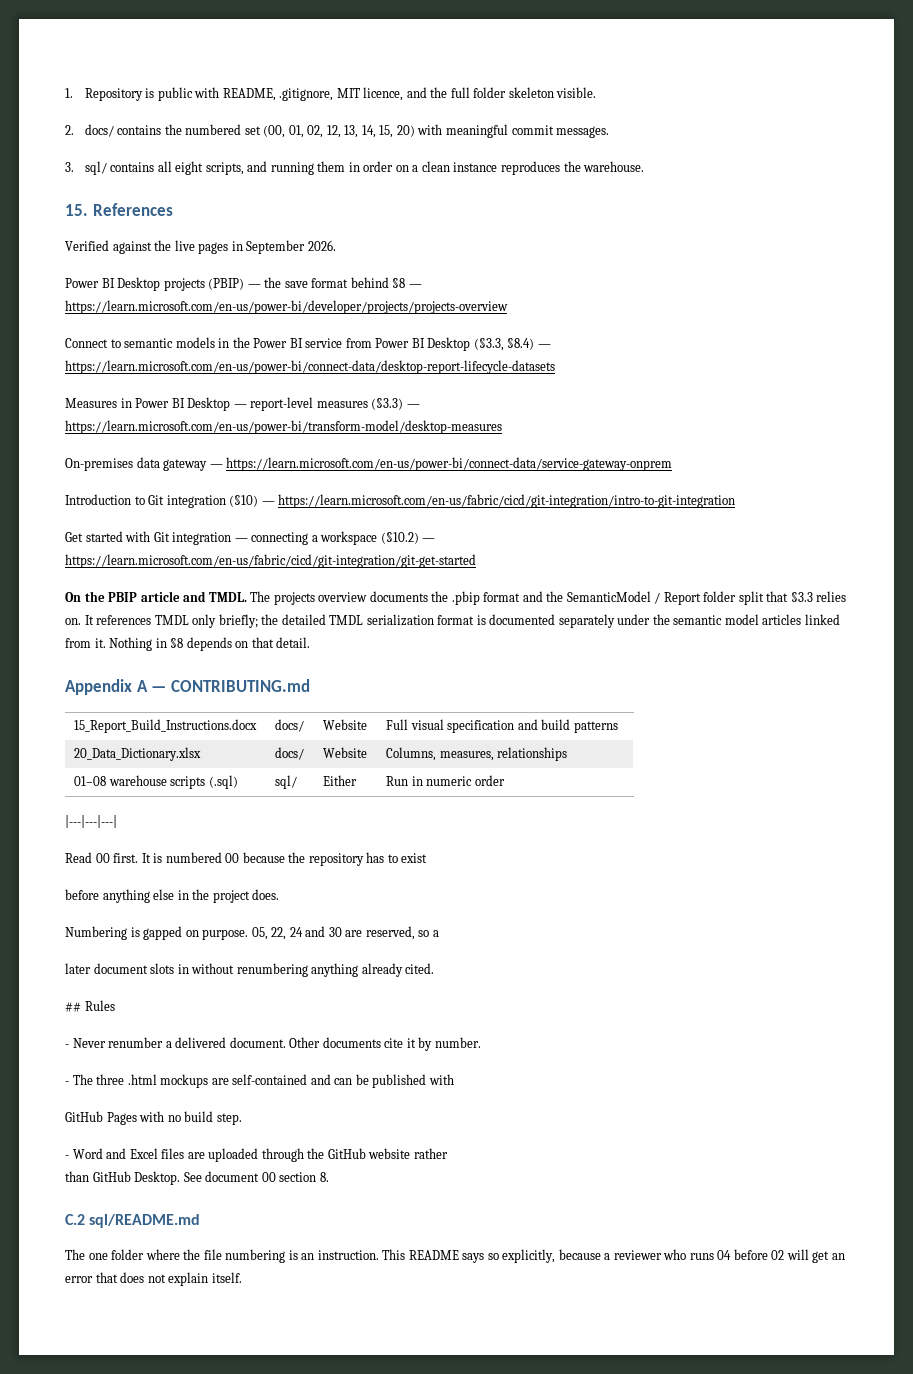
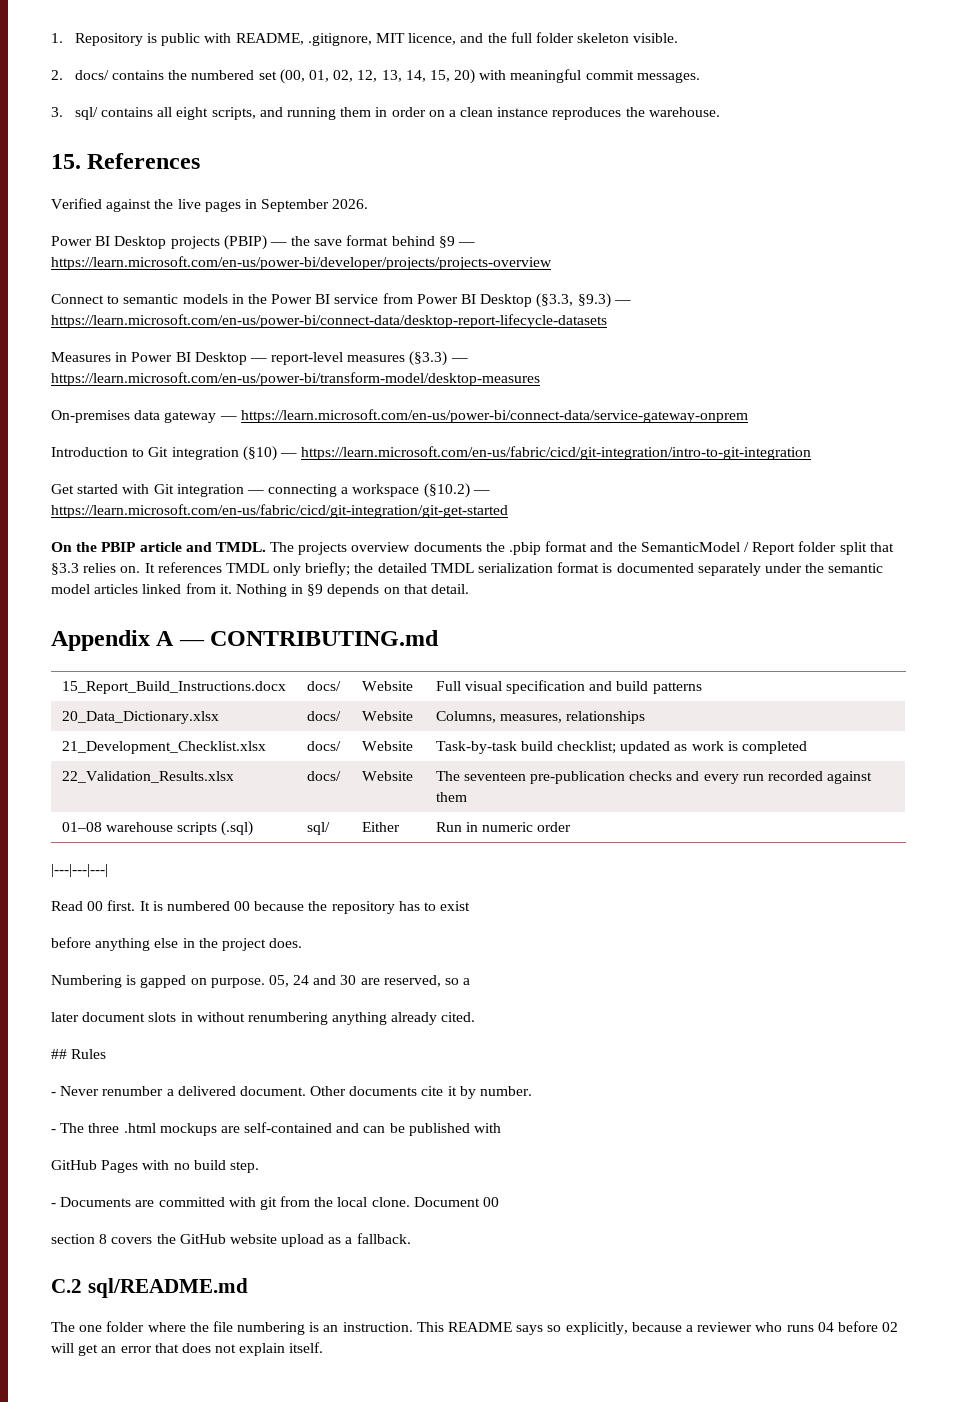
[392,278,406,288] §8 -> [438,236,455,248] §9
[507,338,535,350] §8.4) -> [577,293,611,308] §9.3)
[170,638,184,648] §8 -> [307,584,324,596] §9
(568, 754) none -> [61,741,266,754] [306,741,341,751] [361,741,413,751] [435,741,807,754] [61,771,234,783] [306,771,341,781] [361,771,413,781] [435,771,873,784] [435,792,467,802] // 21_Development_Checklist.xlsx | docs/ | Website | Task-by-task build checklist; updated as work is completed // 22_Validation_Results.xlsx | docs/ | Website | The seventeen pre-publication checks and every run recorded against them
[271,927,287,940] 22, -> (289, 981) none
[72,1148,448,1162] [65,1171,329,1185] Word and Excel files are uploaded through the GitHub website rather // than GitHub Desktop. See document 00 section 8. -> [60,1196,500,1210] [51,1233,411,1247] Documents are committed with git from the local clone. Document 00 // section 8 covers the GitHub website upload as a fallback.

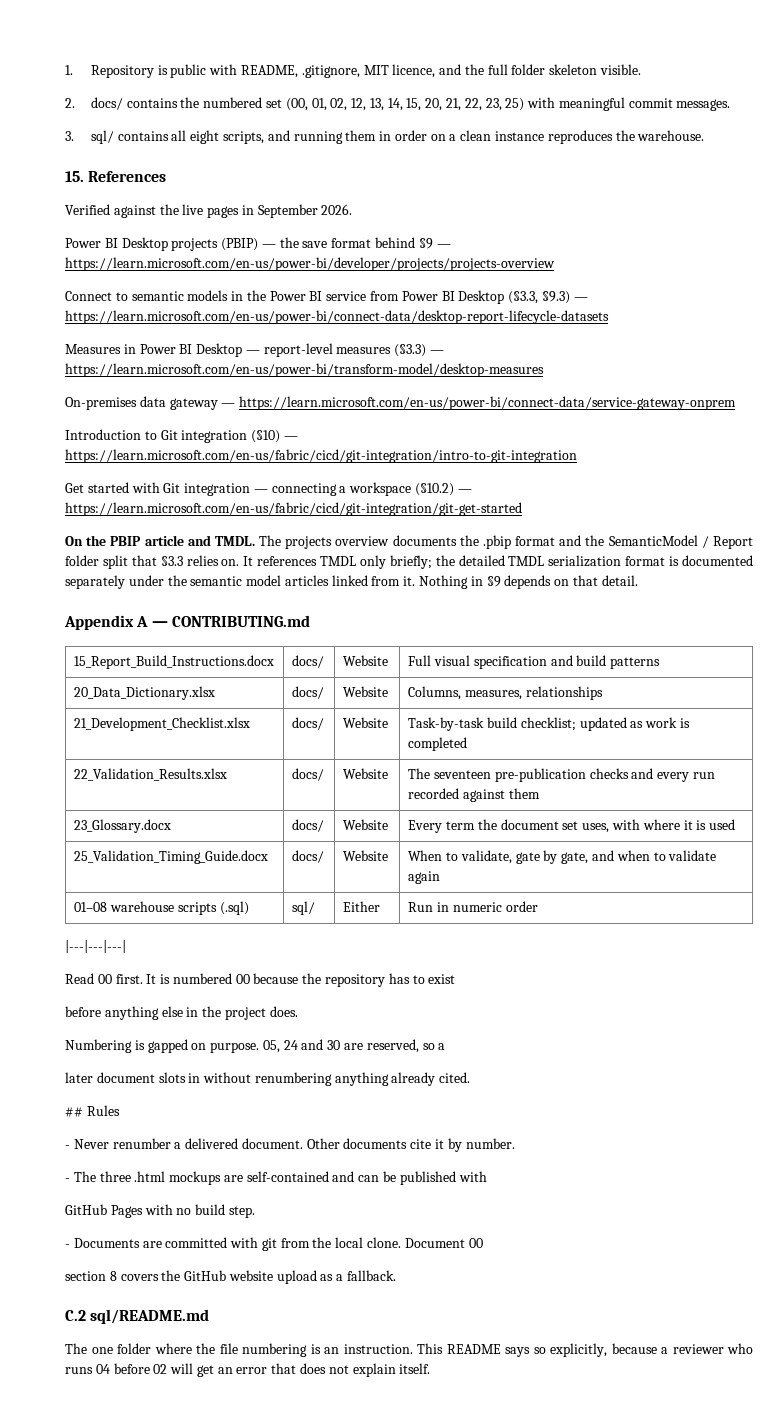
[454,69,476,84] 20) -> [425,98,525,111] 20, 21, 22, 23, 25)
(467, 797) none -> [74,819,172,833] [292,819,325,832] [343,819,389,830] [408,819,736,833] [74,850,269,864] [292,850,325,863] [343,850,389,861] [408,850,717,864] [408,871,441,884] // 23_Glossary.docx | docs/ | Website | Every term the document set uses, with where it is used // 25_Validation_Timing_Guide.docx | docs/ | Website | When to validate, gate by gate, and when to validate again

